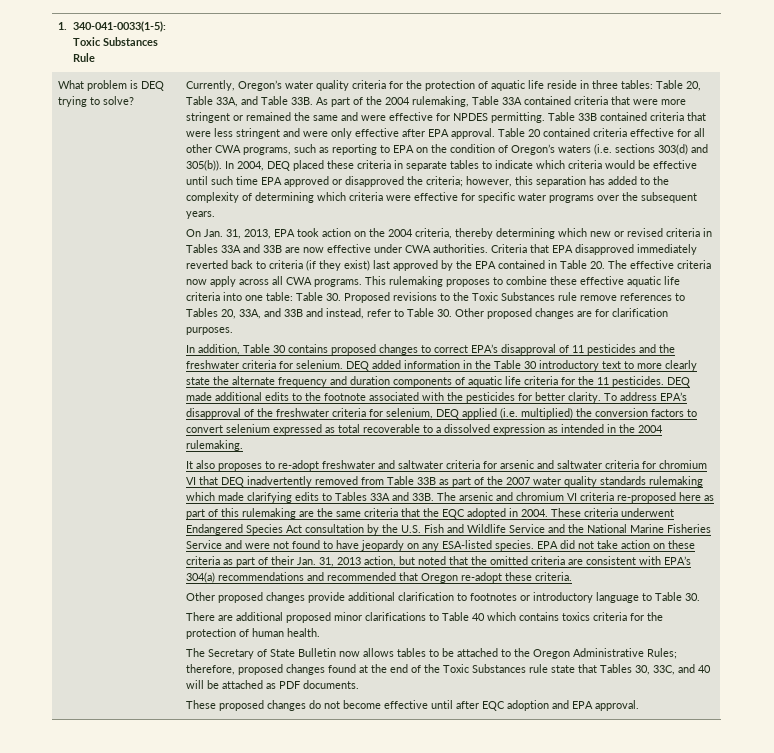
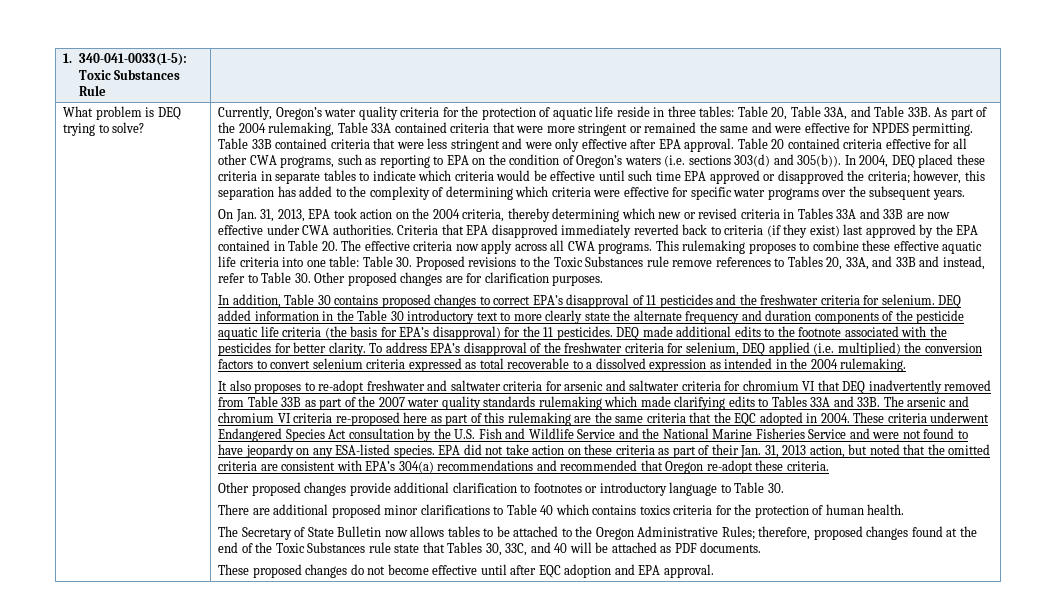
[468,376,559,387] aquatic life criteria -> [895,310,965,324] [217,326,501,340] the pesticide aquatic life criteria (the basis for EPA’s disapproval)
(271, 428) none -> [366,359,406,369] criteria

